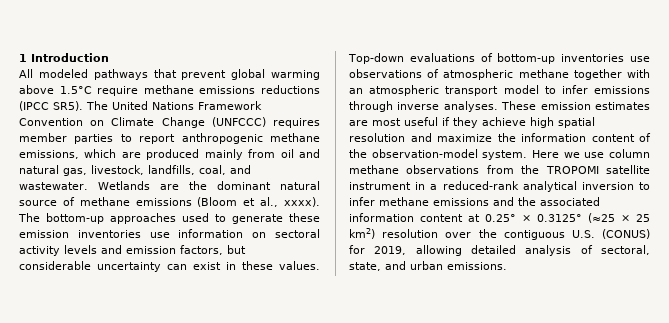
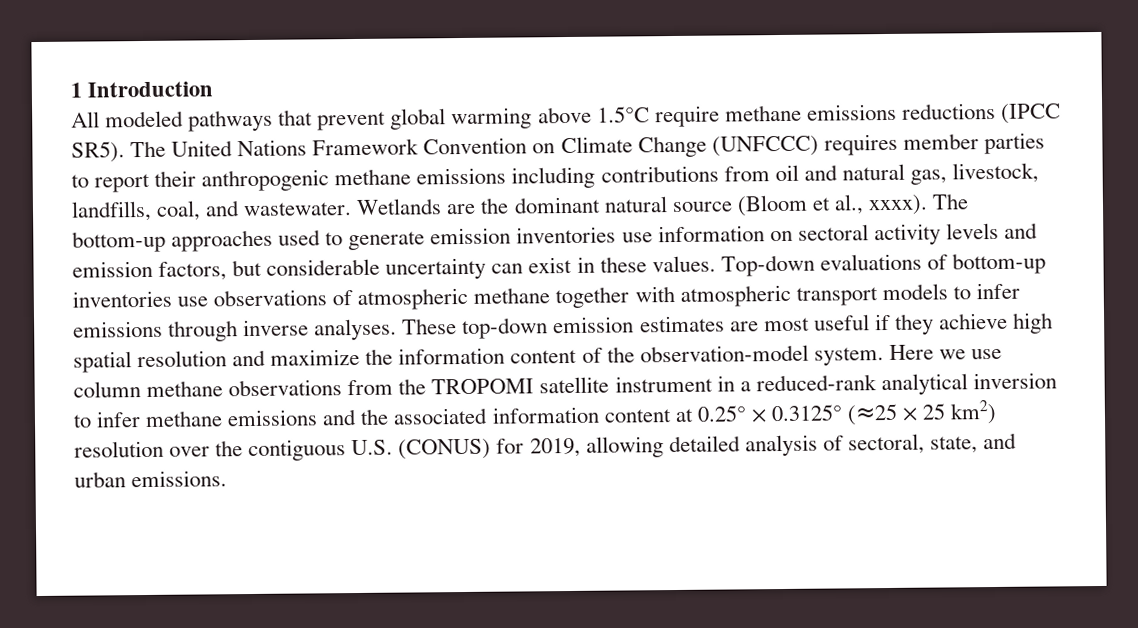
(176, 139) none -> [154,170,197,187] their
[19,149,243,160] emissions, which are produced mainly -> [416,165,719,189] emissions including contributions
[62,197,192,206] of methane emissions -> (733, 207) none
[289,213,320,222] these -> (426, 241) none
[349,88,363,94] an -> (675, 294) none
[503,85,539,94] model -> [881,283,948,301] models
(537, 105) none -> [462,317,549,340] top-down

